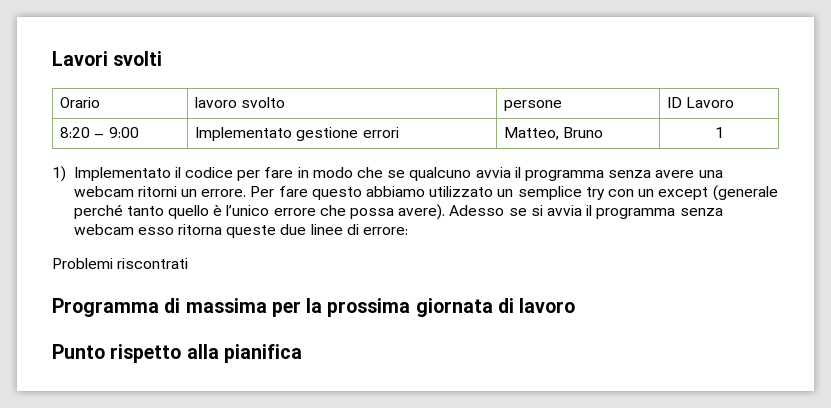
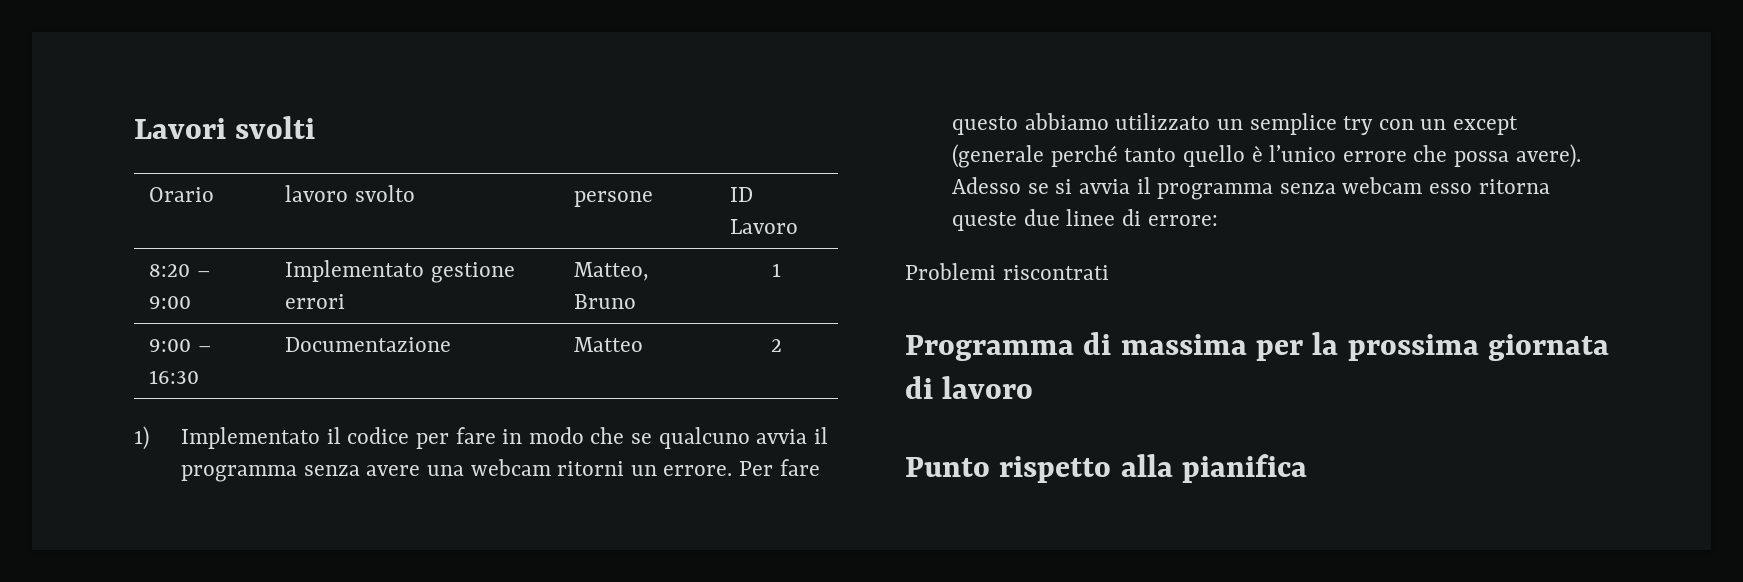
(724, 132) none -> [149,339,213,352] [149,370,200,384] [285,337,452,352] [574,337,644,352] [771,339,782,352] // 9:00 – 16:30 | Documentazione | Matteo | 2

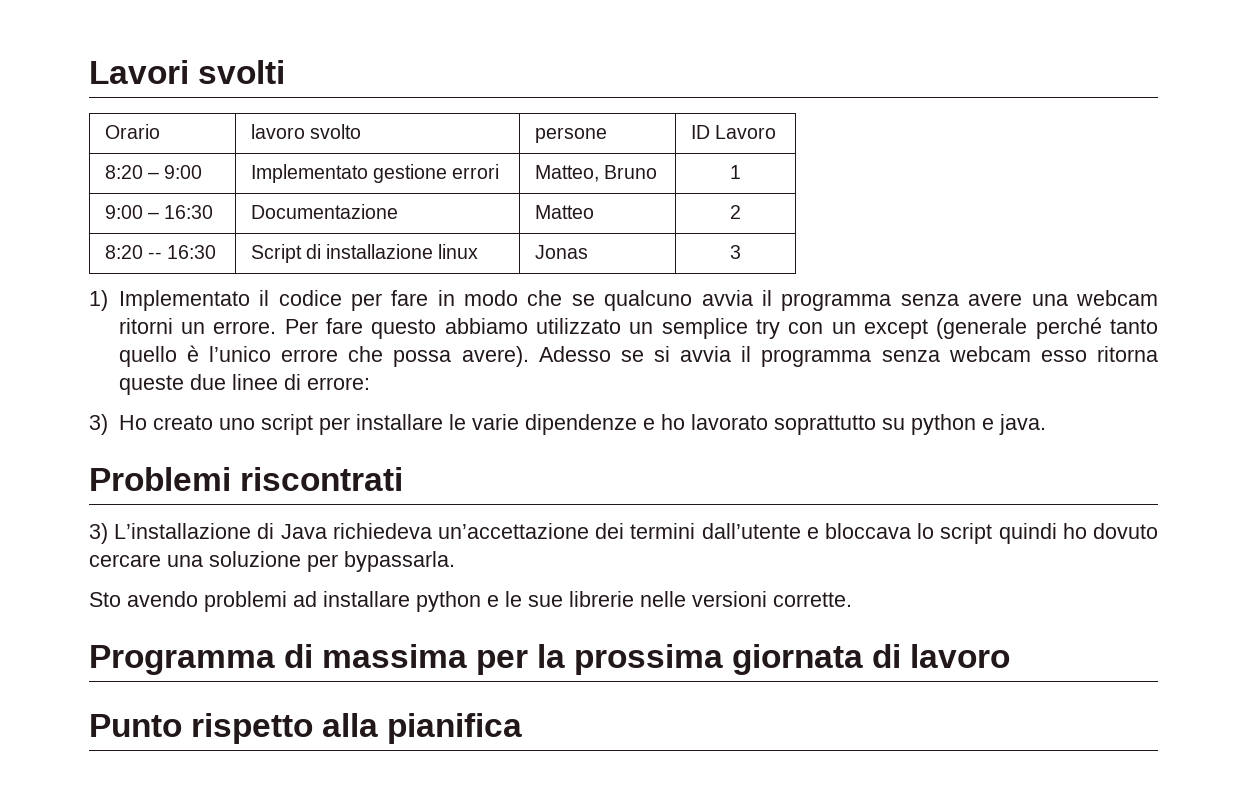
(782, 345) none -> [104,245,217,259] [250,244,479,263] [534,245,588,259] [730,245,741,259] // 8:20 -- 16:30 | Script di installazione linux | Jonas | 3
[905,263,1109,280] Problemi riscontrati -> [89,414,1046,435] [89,467,404,491] [89,523,1159,544] [89,551,455,572] [89,591,852,612] 3) Ho creato uno script per installare le varie dipendenze e ho lavorato soprattutto su python e java. // Problemi riscontrati // 3) L’installazione di Java richiedeva un’accettazione dei termini dall’utente e bloccava lo script quindi ho dovuto cercare una soluzione per bypassarla. // Sto avendo problemi ad installare python e le sue librerie nelle versioni corrette.

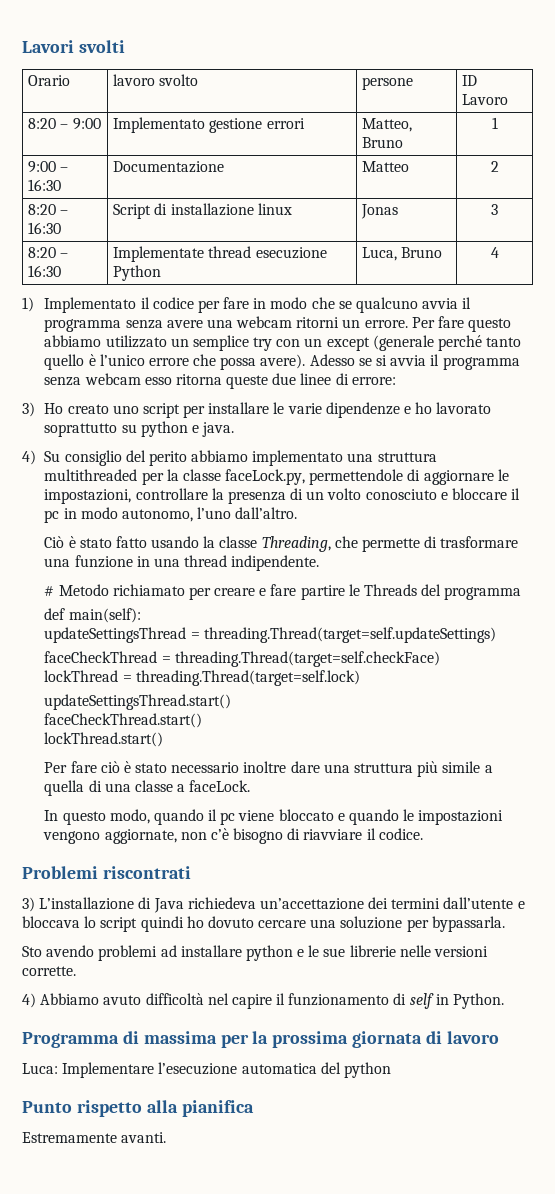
[147,252,162,259] -- -> [60,210,69,215] –
(741, 252) none -> [28,247,69,258] [28,265,62,277] [113,246,327,262] [113,265,162,281] [362,247,443,261] [490,247,499,258] // 8:20 – 16:30 | Implementate thread esecuzione Python | Luca, Bruno | 4
(1046, 424) none -> [22,450,437,466] [44,469,509,485] [44,488,521,504] [44,507,298,523] [44,536,519,552] [44,555,320,571] [44,584,522,600] [44,608,141,623] [44,627,496,643] [44,651,440,667] [44,670,360,686] [44,694,232,710] [44,713,203,728] [44,732,164,747] [44,761,493,777] [44,780,251,796] [44,809,504,825] [43,828,423,844] // 4) Su consiglio del perito abbiamo implementato una struttura multithreaded per la classe faceLock.py, permettendole di aggiornare le impostazioni, controllare la presenza di un volto conosciuto e bloccare il pc in modo autonomo, l’uno dall’altro. // Ciò è stato fatto usando la classe Threading, che permette di trasformare una funzione in una thread indipendente. // # Metodo richiamato per creare e fare partire le Threads del programma // def main(self): // updateSettingsThread = threading.Thread(target=self.updateSettings) // faceCheckThread = threading.Thread(target=self.checkFace) // lockThread = threading.Thread(target=self.lock) // updateSettingsThread.start() // faceCheckThread.start() // lockThread.start() // Per fare ciò è stato necessario inoltre dare una struttura più simile a quella di una classe a faceLock. // In questo modo, quando il pc viene bloccato e quando le impostazioni vengono aggiornate, non c’è bisogno di riavviare il codice.
(852, 599) none -> [22,993,505,1009] // 4) Abbiamo avuto difficoltà nel capire il funzionamento di self in Python.
(1011, 656) none -> [22,1062,391,1078] // Luca: Implementare l’esecuzione automatica del python
(523, 728) none -> [22,1132,167,1143] // Estremamente avanti.

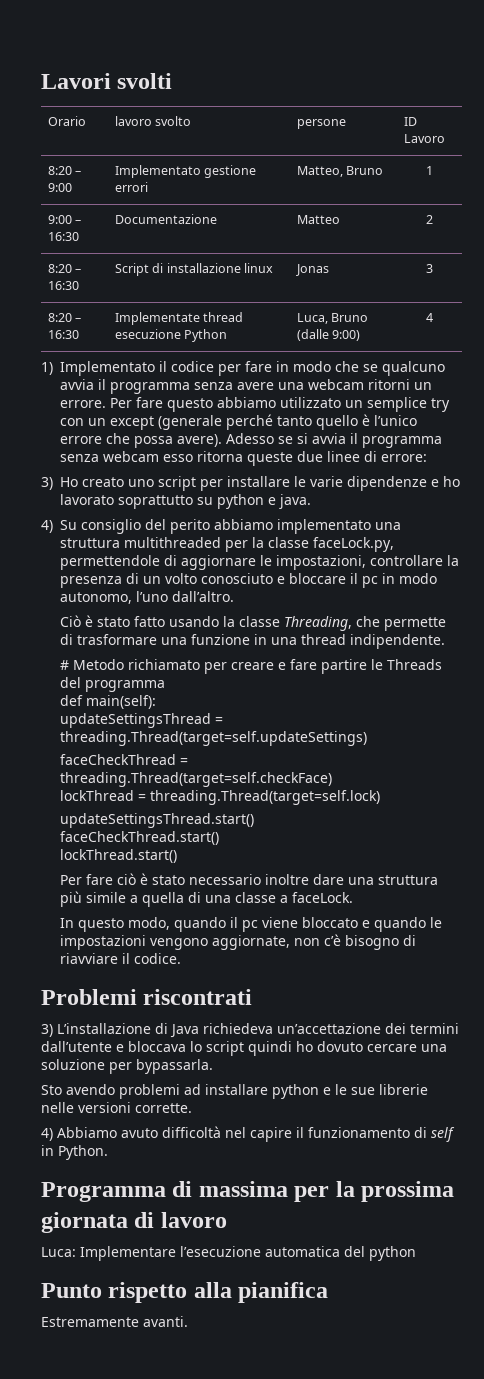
(443, 252) none -> [296,329,361,341] (dalle 9:00)

